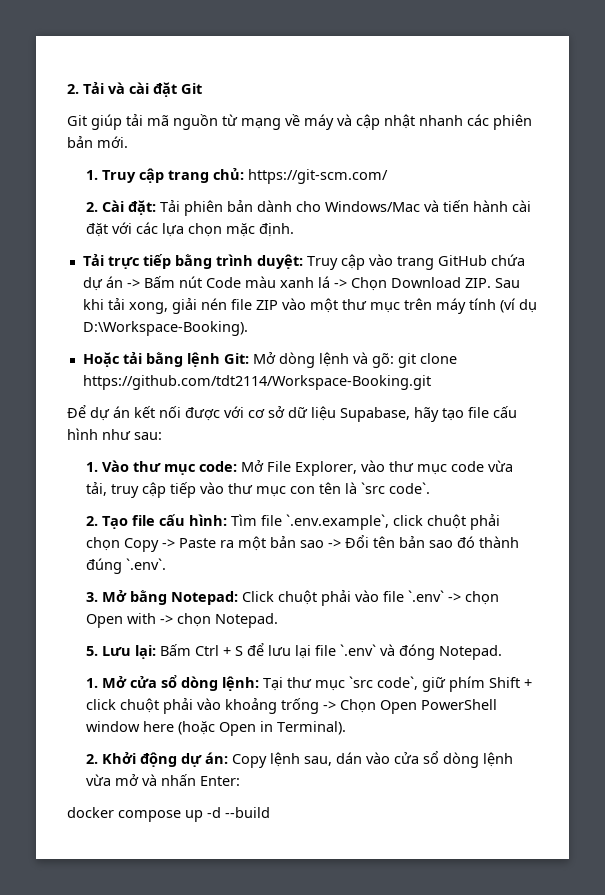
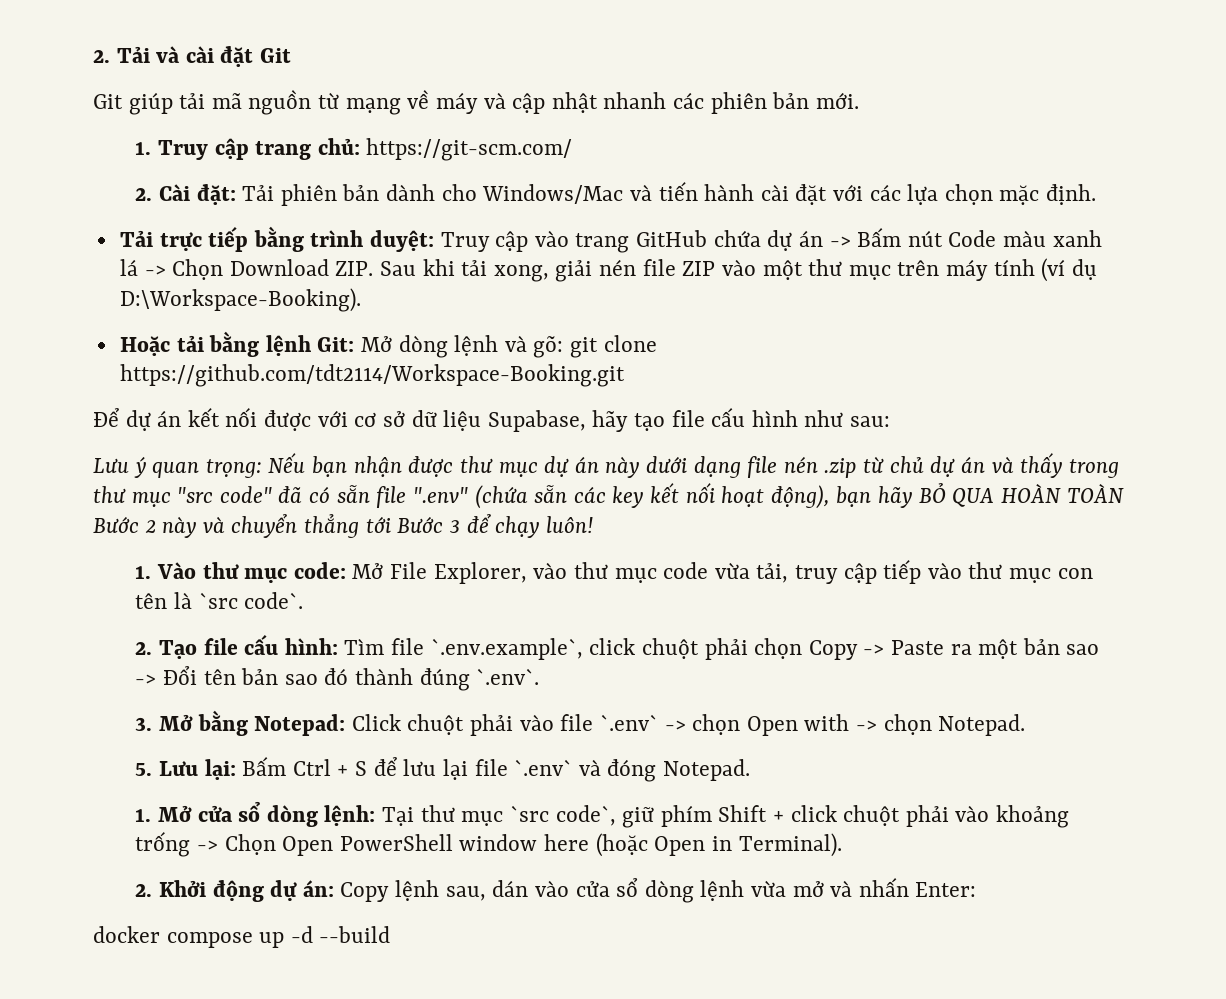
(162, 436) none -> [93,453,1119,478] [93,483,1124,509] [93,514,593,538] // Lưu ý quan trọng: Nếu bạn nhận được thư mục dự án này dưới dạng file nén .zip từ chủ dự án và thấy trong thư mục "src code" đã có sẵn file ".env" (chứa sẵn các key kết nối hoạt động), bạn hãy BỎ QUA HOÀN TOÀN Bước 2 này và chuyển thẳng tới Bước 3 để chạy luôn!

